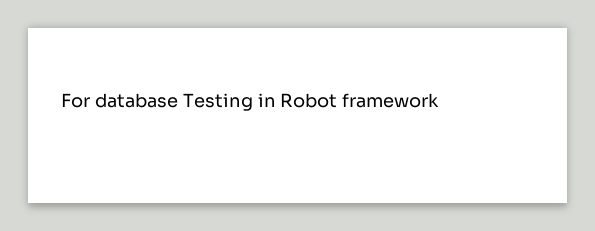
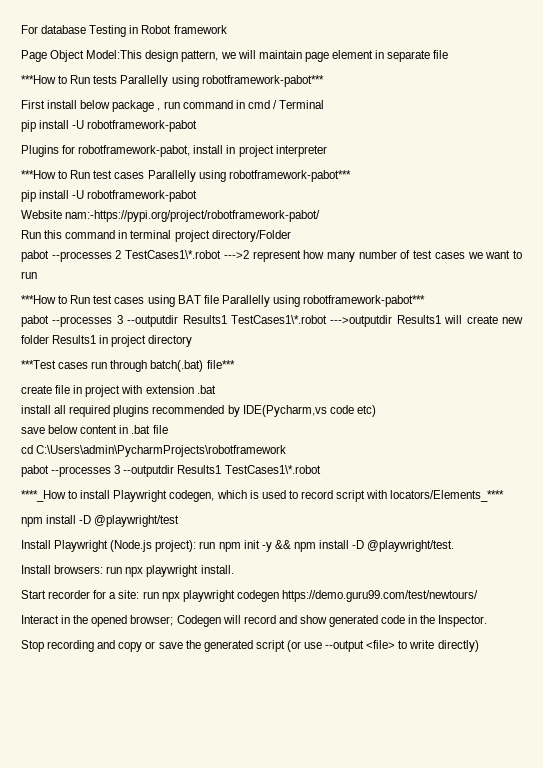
(440, 100) none -> [21,50,449,62] [21,75,324,87] [21,100,325,112] [21,120,198,132] [21,145,327,157] [21,170,351,182] [21,190,198,202] [21,210,321,222] [21,230,291,242] [21,250,522,262] [21,271,37,279] [21,295,426,307] [21,315,523,327] [21,335,193,347] [21,360,235,372] [21,385,216,397] [21,405,376,417] [21,425,168,434] [21,445,287,457] [21,465,321,477] [21,490,505,502] [21,515,180,527] [21,540,455,552] [21,565,234,577] [21,590,478,602] [21,615,488,627] [21,640,479,652] // Page Object Model:This design pattern, we will maintain page element in separate file // ***How to Run tests Parallelly using robotframework-pabot*** // First install below package , run command in cmd / Terminal // pip install -U robotframework-pabot // Plugins for robotframework-pabot, install in project interpreter // ***How to Run test cases Parallelly using robotframework-pabot*** // pip install -U robotframework-pabot // Website nam:-https://pypi.org/project/robotframework-pabot/ // Run this command in terminal project directory/Folder // pabot --processes 2 TestCases1\*.robot --->2 represent how many number of test cases we want to run // ***How to Run test cases using BAT file Parallelly using robotframework-pabot*** // pabot --processes 3 --outputdir Results1 TestCases1\*.robot --->outputdir Results1 will create new folder Results1 in project directory // ***Test cases run through batch(.bat) file*** // create file in project with extension .bat // install all required plugins recommended by IDE(Pycharm,vs code etc) // save below content in .bat file // cd C:\Users\admin\PycharmProjects\robotframework // pabot --processes 3 --outputdir Results1 TestCases1\*.robot // ****_How to install Playwright codegen, which is used to record script with locators/Elements_**** // npm install -D @playwright/test // Install Playwright (Node.js project): run npm init -y && npm install -D @playwright/test. // Install browsers: run npx playwright install. // Start recorder for a site: run npx playwright codegen https://demo.guru99.com/test/newtours/ // Interact in the opened browser; Codegen will record and show generated code in the Inspector. // Stop recording and copy or save the generated script (or use --output <file> to write directly)

